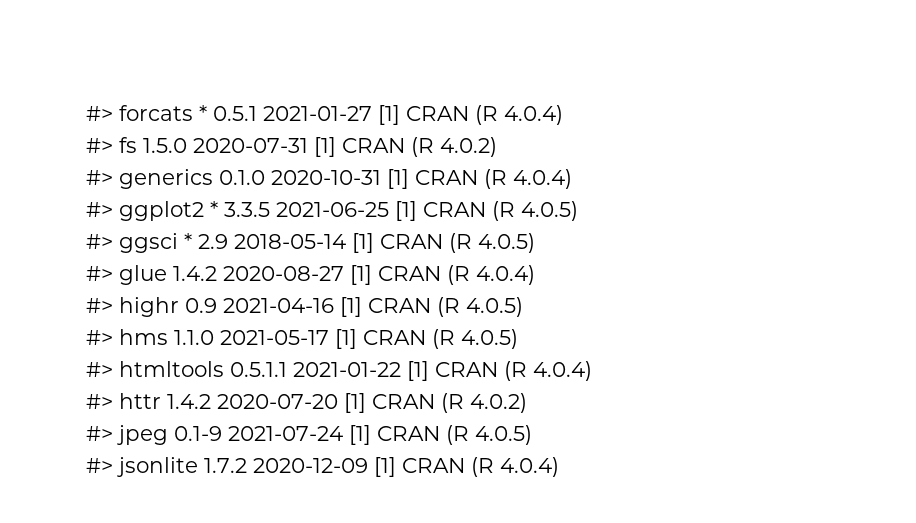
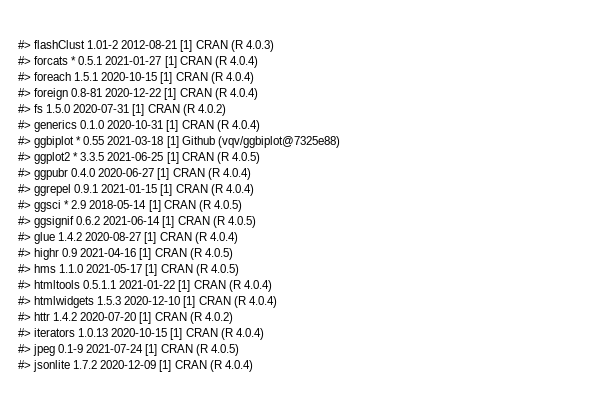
[86,106,113,121] #> -> [18,40,274,52] [18,56,31,65] #> flashClust 1.01-2 2012-08-21 [1] CRAN (R 4.0.3) // #>
(563, 115) none -> [18,72,254,84] [18,88,258,100] // #> foreach 1.5.1 2020-10-15 [1] CRAN (R 4.0.4) // #> foreign 0.8-81 2020-12-22 [1] CRAN (R 4.0.4)
(572, 179) none -> [18,136,340,148] // #> ggbiplot * 0.55 2021-03-18 [1] Github (vqv/ggbiplot@7325e88)
(578, 211) none -> [18,168,251,180] [18,184,254,196] // #> ggpubr 0.4.0 2020-06-27 [1] CRAN (R 4.0.4) // #> ggrepel 0.9.1 2021-01-15 [1] CRAN (R 4.0.4)
(535, 243) none -> [18,216,256,228] // #> ggsignif 0.6.2 2021-06-14 [1] CRAN (R 4.0.5)
(592, 371) none -> [18,296,277,308] // #> htmlwidgets 1.5.3 2020-12-10 [1] CRAN (R 4.0.4)
(527, 403) none -> [18,328,264,340] // #> iterators 1.0.13 2020-10-15 [1] CRAN (R 4.0.4)

